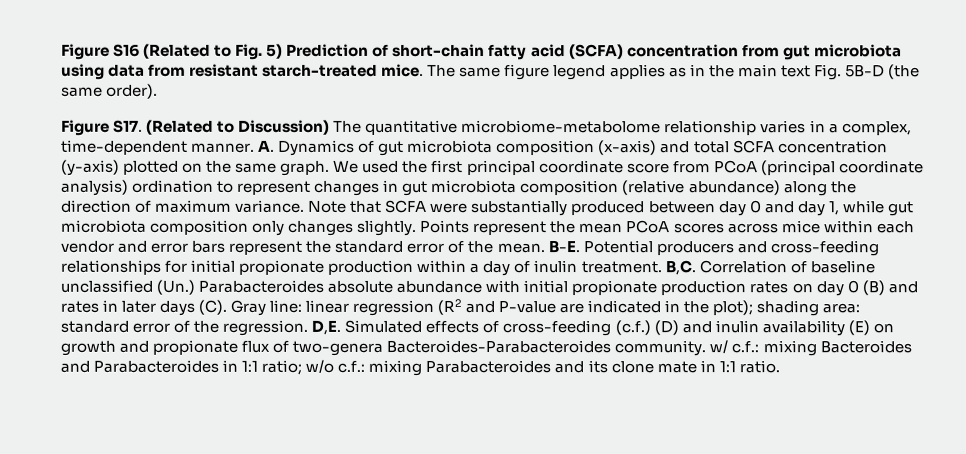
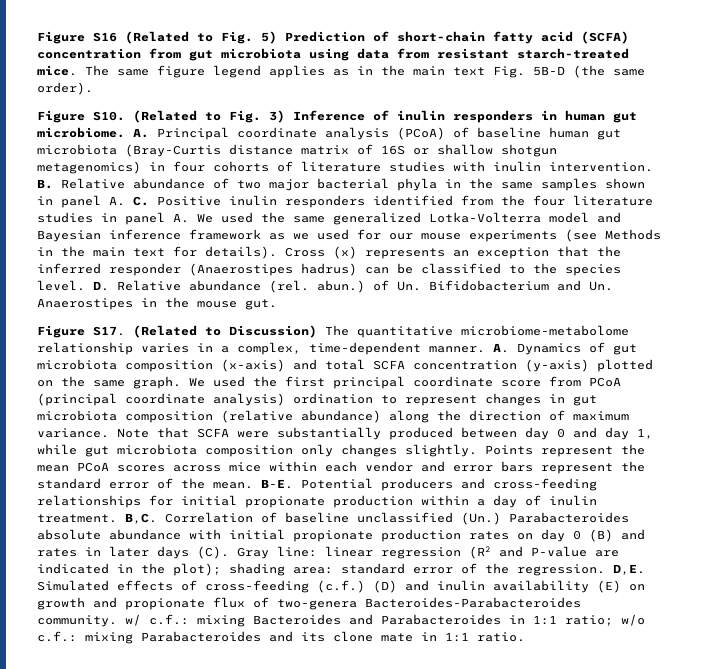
(159, 91) none -> [37,110,637,123] [37,127,621,140] [37,144,557,157] [37,161,653,174] [37,178,645,191] [37,195,653,208] [37,212,621,225] [37,229,661,242] [37,246,621,259] [37,263,621,276] [37,280,613,293] [37,297,277,310] // Figure S10. (Related to Fig. 3) Inference of inulin responders in human gut microbiome. A. Principal coordinate analysis (PCoA) of baseline human gut microbiota (Bray-Curtis distance matrix of 16S or shallow shotgun metagenomics) in four cohorts of literature studies with inulin intervention. B. Relative abundance of two major bacterial phyla in the same samples shown in panel A. C. Positive inulin responders identified from the four literature studies in panel A. We used the same generalized Lotka-Volterra model and Bayesian inference framework as we used for our mouse experiments (see Methods in the main text for details). Cross (x) represents an exception that the inferred responder (Anaerostipes hadrus) can be classified to the species level. D. Relative abundance (rel. abun.) of Un. Bifidobacterium and Un. Anaerostipes in the mouse gut.

